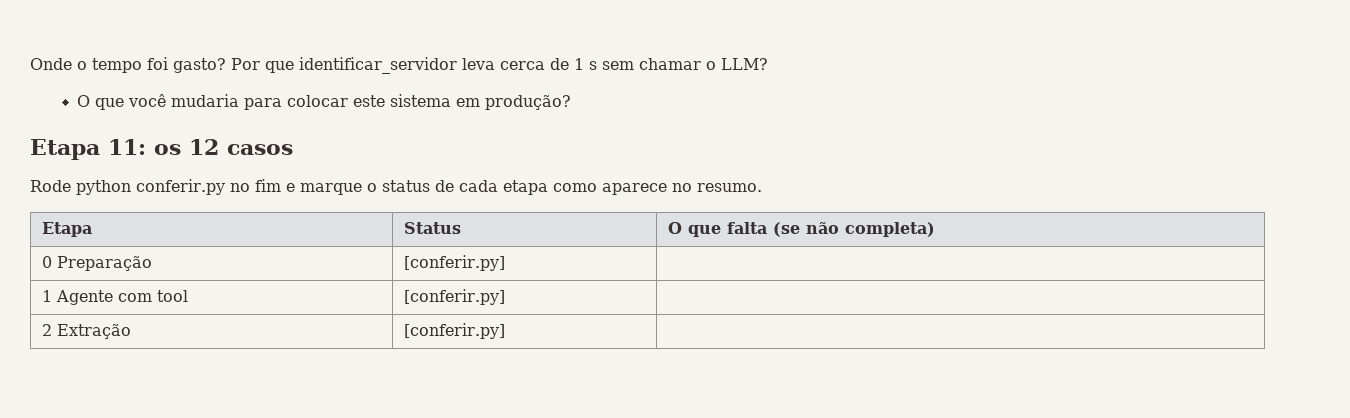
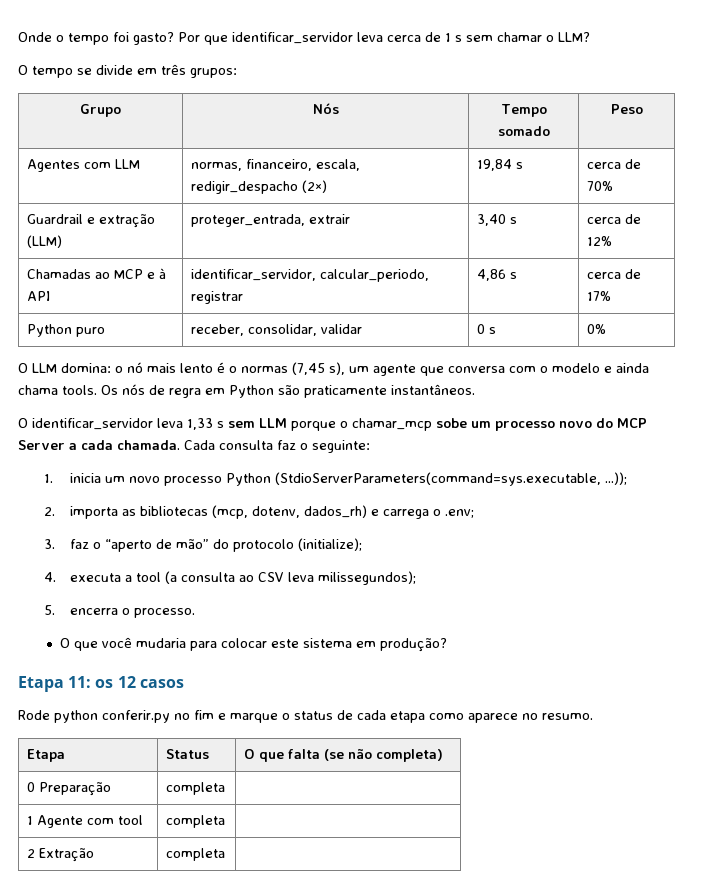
(768, 64) none -> [18,64,237,78] [80,104,121,117] [312,103,339,114] [500,104,547,117] [497,126,550,136] [610,104,643,114] [27,159,141,172] [191,159,361,171] [191,180,328,194] [477,159,524,171] [587,159,642,169] [587,181,614,191] [27,214,156,228] [27,235,63,248] [191,214,351,227] [477,214,518,226] [587,214,642,224] [587,236,613,246] [27,268,167,279] [27,291,51,301] [191,269,430,282] [191,291,244,304] [477,269,518,281] [587,269,642,279] [587,291,612,301] [27,324,106,337] [191,324,363,336] [477,324,497,334] [587,324,607,334] [18,362,649,376] [18,384,475,398] [18,418,647,431] [18,440,370,453] [44,472,628,486] [44,505,475,519] [44,538,363,552] [44,571,417,585] [44,605,196,618] // O tempo se divide em três grupos: // Grupo | Nós | Tempo somado | Peso // Agentes com LLM | normas, financeiro, escala, redigir_despacho (2×) | 19,84 s | cerca de 70% // Guardrail e extração (LLM) | proteger_entrada, extrair | 3,40 s | cerca de 12% // Chamadas ao MCP e à API | identificar_servidor, calcular_periodo, registrar | 4,86 s | cerca de 17% // Python puro | receber, consolidar, validar | 0 s | 0% // O LLM domina: o nó mais lento é o normas (7,45 s), um agente que conversa com o modelo e ainda chama tools. Os nós de regra em Python são praticamente instantâneos. // O identificar_servidor leva 1,33 s sem LLM porque o chamar_mcp sobe um processo novo do MCP Server a cada chamada. Cada consulta faz o seguinte: // 1. inicia um novo processo Python (StdioServerParameters(command=sys.executable, ...)); // 2. importa as bibliotecas (mcp, dotenv, dados_rh) e carrega o .env; // 3. faz o “aperto de mão” do protocolo (initialize); // 4. executa a tool (a consulta ao CSV leva milissegundos); // 5. encerra o processo.
[404,255,506,271] [conferir.py] -> [166,782,226,795] completa
[404,289,506,305] [conferir.py] -> [166,815,226,828] completa
[404,323,506,339] [conferir.py] -> [166,848,226,861] completa

